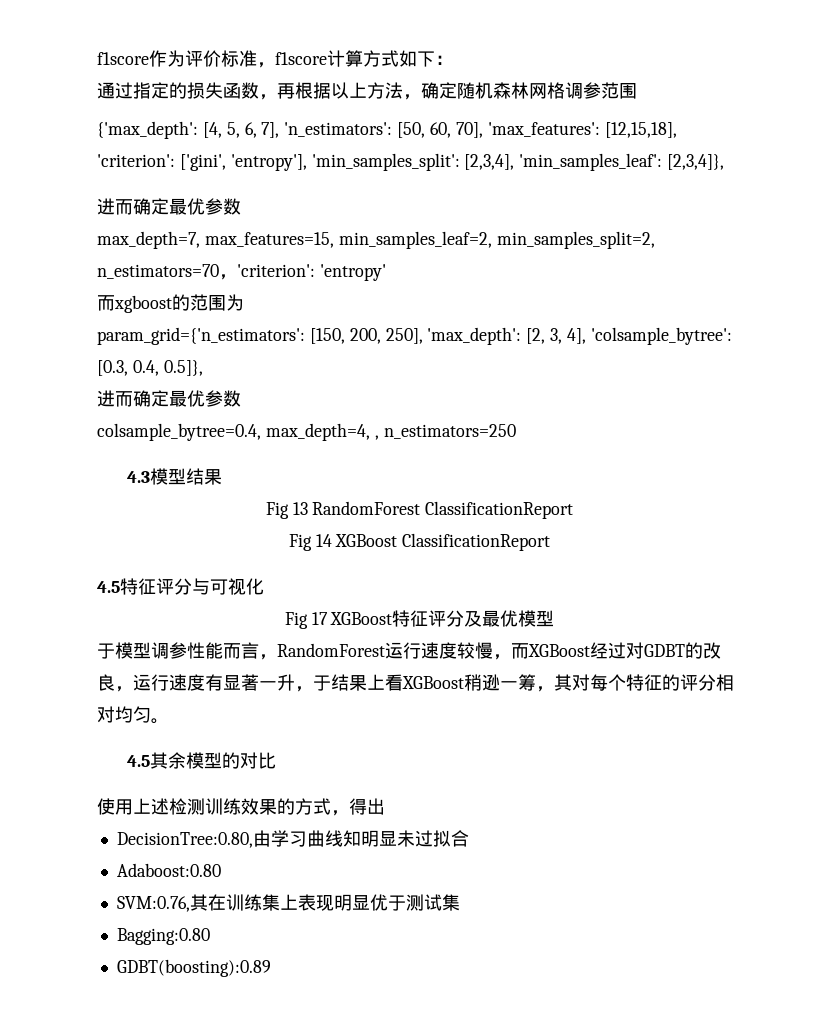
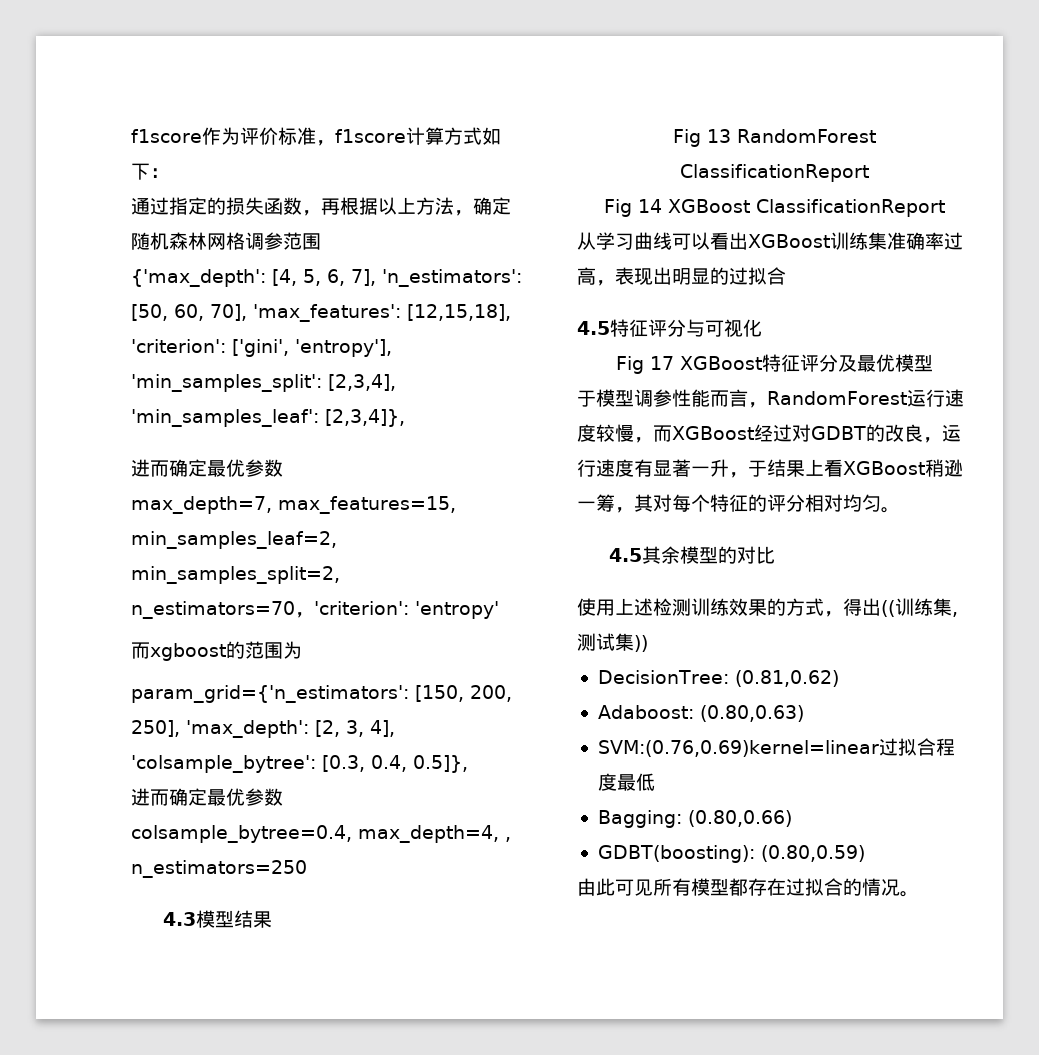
(551, 542) none -> [577,232,963,250] [577,267,786,286] // 从学习曲线可以看出XGBoost训练集准确率过高，表现出明显的过拟合
[116,830,469,848] [116,863,221,877] [116,894,460,912] [116,928,210,945] [116,959,271,977] // DecisionTree:0.80,由学习曲线知明显未过拟合 // Adaboost:0.80 // SVM:0.76,其在训练集上表现明显优于测试集 // Bagging:0.80 // GDBT(boosting):0.89 -> [881,598,958,617] [577,633,648,652] [597,670,839,687] [597,705,804,722] [597,738,955,757] [597,773,655,791] [597,810,792,828] [597,845,865,863] [577,878,919,897] ((训练集,测试集)) // DecisionTree: (0.81,0.62) // Adaboost: (0.80,0.63) // SVM:(0.76,0.69)kernel=linear过拟合程度最低 // Bagging: (0.80,0.66) // GDBT(boosting): (0.80,0.59) // 由此可见所有模型都存在过拟合的情况。

